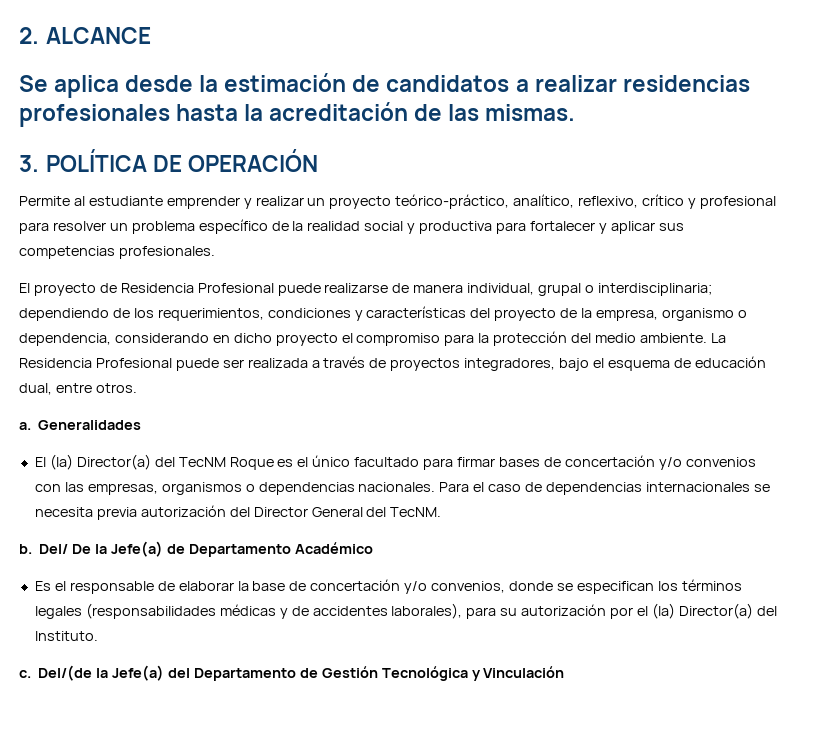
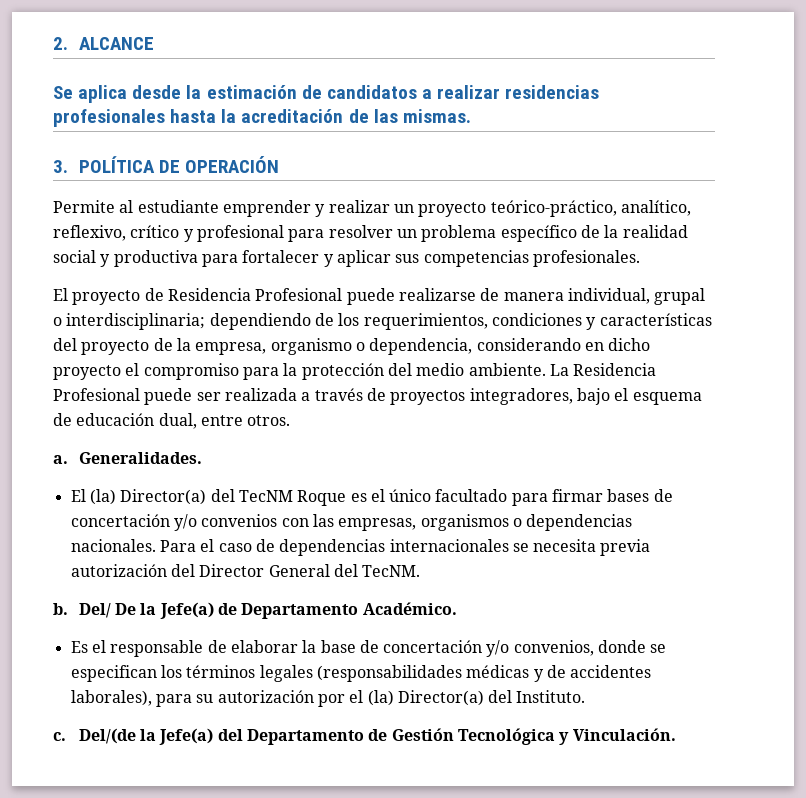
[38,420,142,430] Generalidades -> [78,452,202,464] Generalidades.
[294,542,373,554] Académico -> [362,602,457,615] Académico.
[483,666,565,678] Vinculación -> [572,728,676,741] Vinculación.

